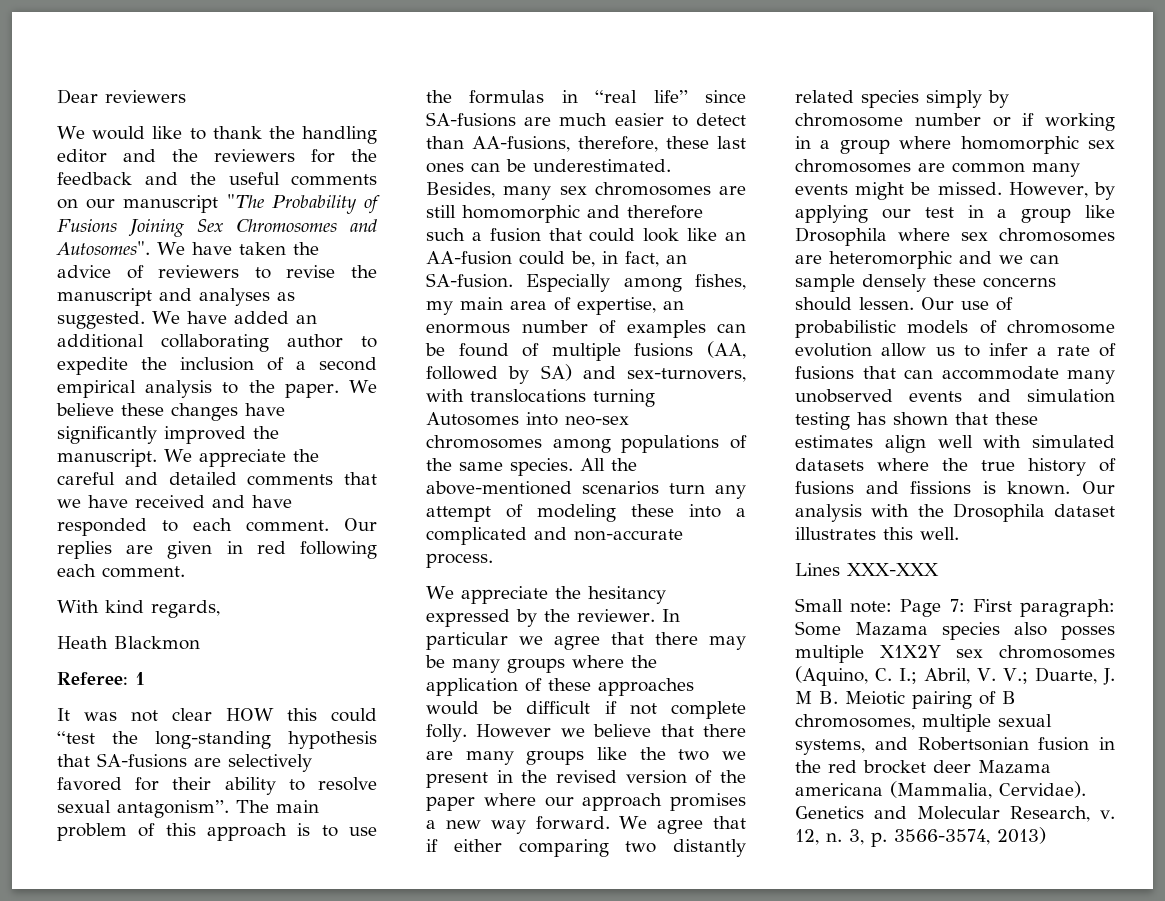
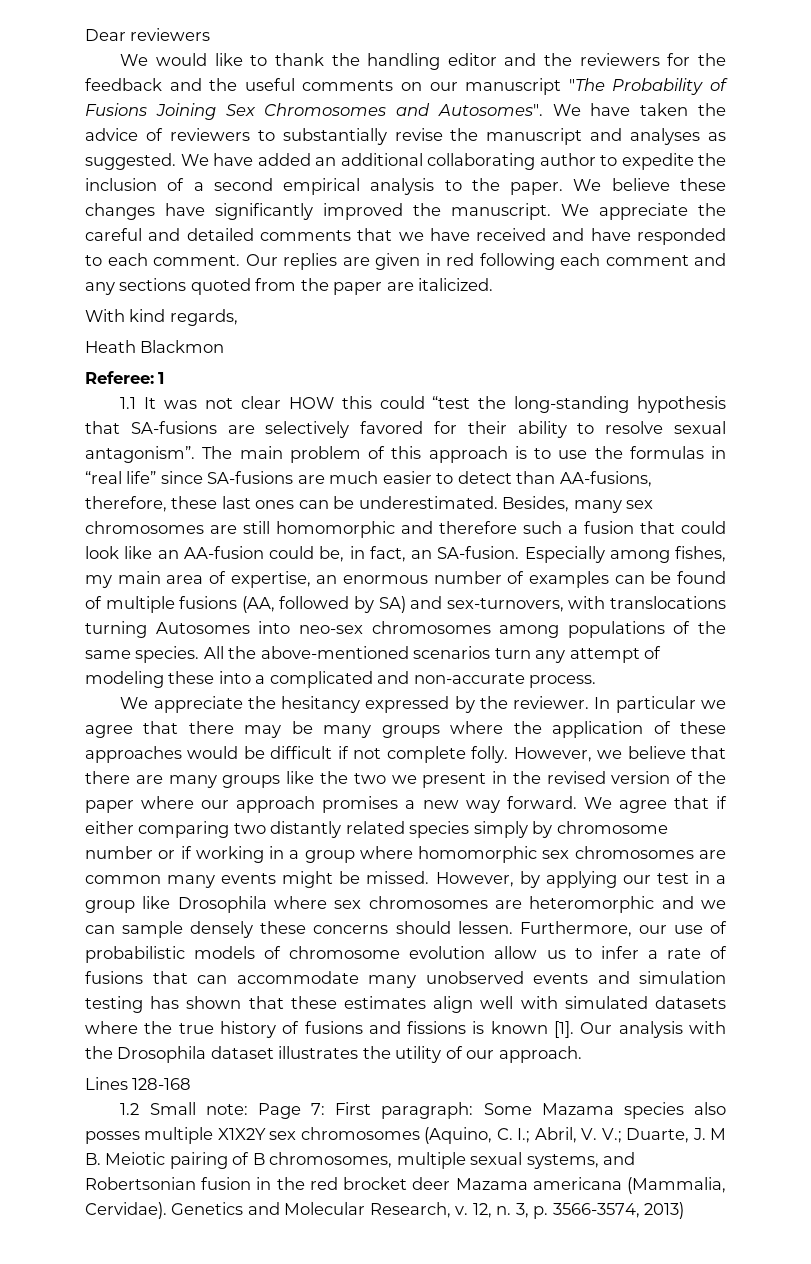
(271, 273) none -> [282,128,387,145] substantially
[102,566,185,578] comment. -> [605,253,726,266] [85,278,494,295] comment and any sections quoted from the paper are italicized.
(145, 678) none -> [120,397,137,409] 1.1
[476,724,552,738] However -> [513,747,592,762] However,
[921,297,954,310] Our -> [519,921,667,937] Furthermore, our
[1007,481,1071,495] known. -> [490,1021,575,1038] known [1].
[883,527,959,540] this well. -> [362,1046,582,1063] the utility of our approach.
[847,563,939,576] XXX-XXX // -> [132,1078,192,1090] [120,1103,140,1115] 128-168 // 1.2

